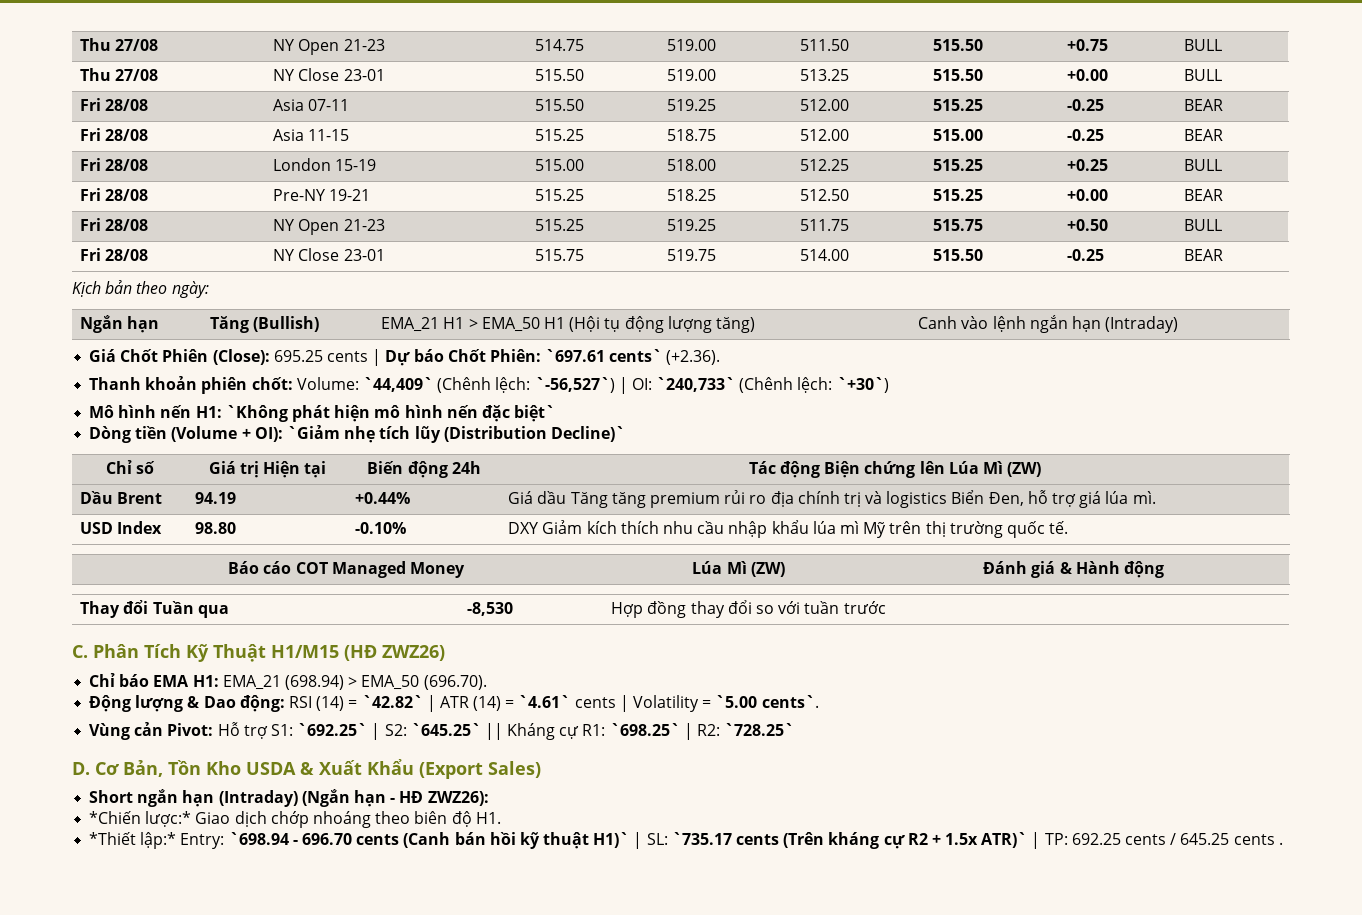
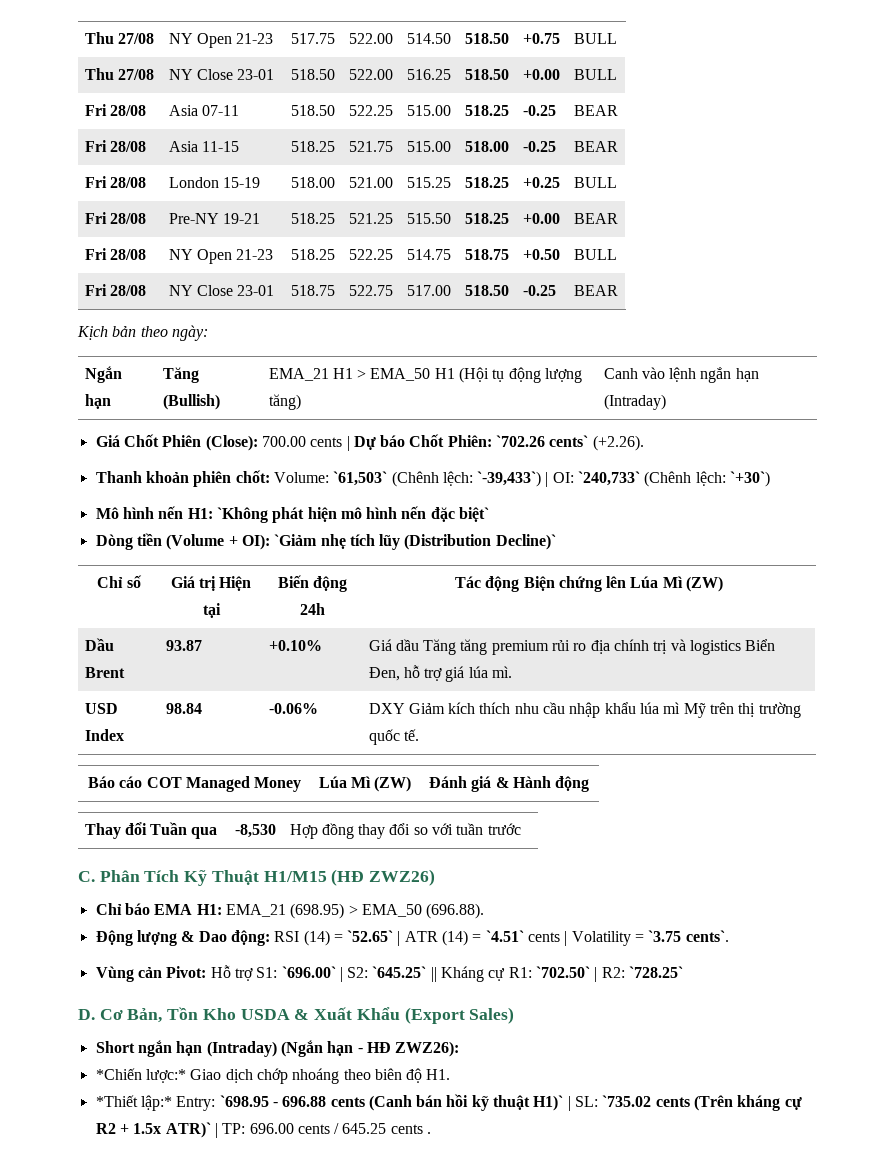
[535,39,585,51] [667,39,717,51] [800,39,850,51] [933,39,984,51] 514.75 | 519.00 | 511.50 | 515.50 -> [290,33,335,44] [348,33,393,44] [406,33,451,44] [464,33,509,44] 517.75 | 522.00 | 514.50 | 518.50
[535,69,585,81] [667,69,717,81] [800,69,850,81] [933,69,984,81] 515.50 | 519.00 | 513.25 | 515.50 -> [290,69,335,80] [348,69,393,80] [406,69,451,80] [464,69,509,80] 518.50 | 522.00 | 516.25 | 518.50
[535,99,585,111] [667,99,717,111] [800,99,850,111] [933,99,984,111] 515.50 | 519.25 | 512.00 | 515.25 -> [290,105,335,116] [348,105,393,116] [406,105,451,116] [464,105,509,116] 518.50 | 522.25 | 515.00 | 518.25
[535,129,585,141] [667,129,717,141] [800,129,850,141] [933,129,984,141] 515.25 | 518.75 | 512.00 | 515.00 -> [290,141,335,152] [348,141,393,152] [406,141,451,152] [464,141,509,152] 518.25 | 521.75 | 515.00 | 518.00
[535,159,585,171] [667,159,717,171] [800,159,850,171] [933,159,984,171] | 515.00 | 518.00 | 512.25 | 515.25 -> [290,177,335,188] [348,177,393,188] [406,177,451,188] [464,177,509,188] | 518.00 | 521.00 | 515.25 | 518.25
[535,189,585,201] [667,189,717,201] [800,189,850,201] [933,189,984,201] 515.25 | 518.25 | 512.50 | 515.25 -> [290,213,335,224] [348,213,393,224] [406,213,451,224] [464,213,509,224] 518.25 | 521.25 | 515.50 | 518.25
[535,219,585,231] [667,219,717,231] [800,219,850,231] [933,219,984,231] 515.25 | 519.25 | 511.75 | 515.75 -> [290,249,335,260] [348,249,393,260] [406,249,451,260] [464,249,509,260] 518.25 | 522.25 | 514.75 | 518.75
[535,249,585,261] [667,249,717,261] [800,249,850,261] [933,249,984,261] 515.75 | 519.75 | 514.00 | 515.50 -> [290,285,335,296] [348,285,393,296] [406,285,451,296] [464,285,509,296] 518.75 | 522.75 | 517.00 | 518.50
[273,350,323,362] 695.25 -> [261,436,306,447] 700.00
[545,349,721,365] `697.61 cents` (+2.36). -> [496,435,644,451] `702.26 cents` (+2.26).
[362,377,615,393] `44,409` (Chênh lệch: `-56,527`) -> [333,471,542,487] `61,503` (Chênh lệch: `-39,433`)
[195,492,237,504] [355,492,411,504] 94.19 | +0.44% -> [165,640,202,651] [268,640,322,651] 93.87 | +0.10%
[195,522,237,534] [355,522,407,534] 98.80 | -0.10% -> [165,703,202,714] [268,703,318,714] 98.84 | -0.06%
[284,675,487,690] (698.94) > EMA_50 (696.70). -> [290,903,485,919] (698.95) > EMA_50 (696.88).
[361,695,423,708] `42.82` -> [347,930,394,942] `52.65`
[518,695,571,708] `4.61` -> [485,930,524,942] `4.51`
[715,695,758,708] `5.00 -> [648,930,682,942] `3.75
[297,723,368,736] `692.25` -> [281,966,336,978] `696.00`
[609,723,680,736] `698.25` -> [536,966,591,978] `702.50`
[228,832,352,845] `698.94 - 696.70 -> [219,1095,327,1107] `698.95 - 696.88
[671,832,732,845] `735.17 -> [602,1095,652,1107] `735.02
[1071,833,1121,845] 692.25 -> [249,1123,294,1134] 696.00

